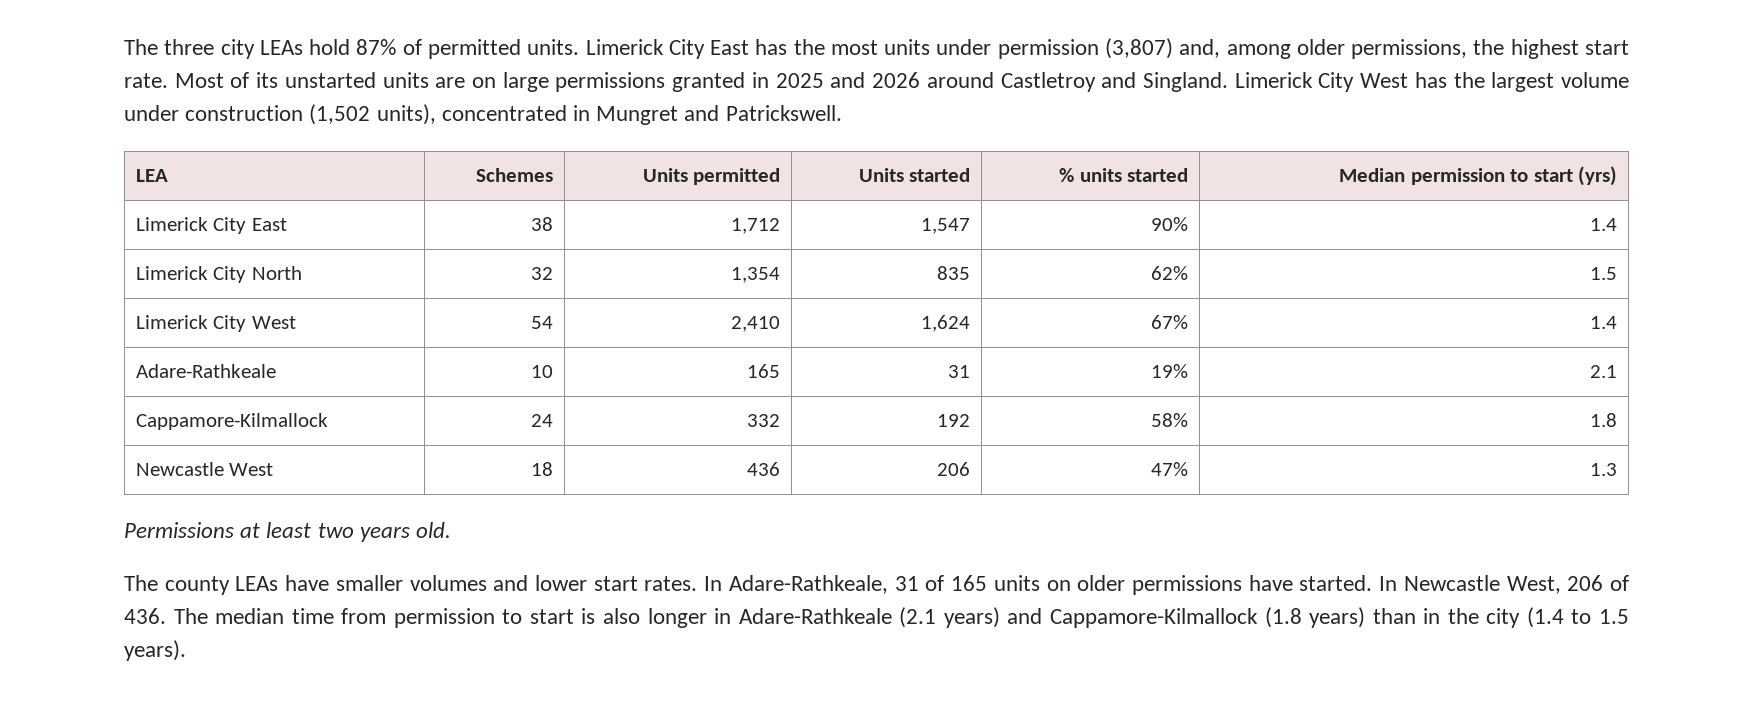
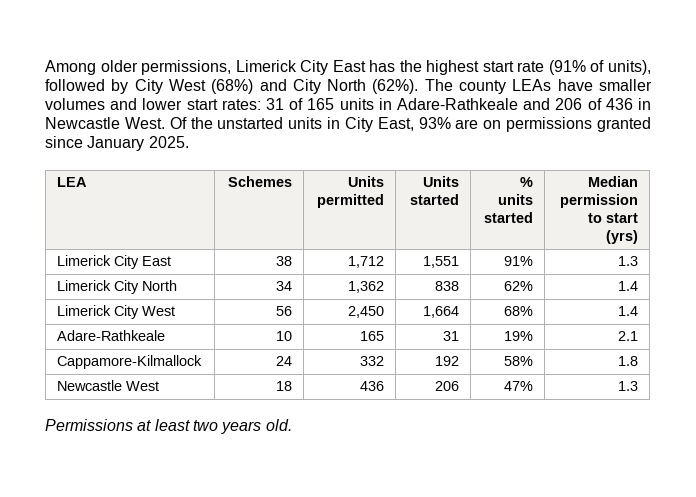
[124,39,580,59] The three city LEAs hold 87% of permitted units. -> [45,60,232,75] Among older permissions,
[830,38,1629,59] [124,72,429,88] most units under permission (3,807) and, among older permissions, the highest start rate. Most of its unstarted units -> [426,60,652,75] [45,79,652,94] [45,98,651,110] [45,117,451,132] highest start rate (91% of units), followed by City West (68%) and City North (62%). The county LEAs have smaller volumes and lower start rates: 31 of 165 units in Adare-Rathkeale and 206 of 436 in Newcastle West. Of the unstarted units in City East, 93%
[502,72,549,92] large -> (502, 124) none
[751,72,1630,92] [124,104,842,125] in 2025 and 2026 around Castletroy and Singland. Limerick City West has the largest volume under construction (1,502 units), concentrated in Mungret and Patrickswell. -> [45,136,189,151] since January 2025.
[921,218,971,234] [1151,217,1189,231] [1590,218,1618,231] [135,266,302,283] [531,267,554,280] [731,267,781,283] [937,266,971,280] [1151,266,1189,280] [1590,267,1618,280] 1,547 | 90% | 1.4 // Limerick City North | 32 | 1,354 | 835 | 62% | 1.5 -> [422,256,459,268] [503,256,533,266] [617,256,638,266] [57,280,178,294] [275,281,292,291] [347,281,384,293] [434,281,459,291] [503,281,533,291] [617,281,638,291] 1,551 | 91% | 1.3 // Limerick City North | 34 | 1,362 | 838 | 62% | 1.4
[531,316,554,329] [731,316,781,332] [921,315,971,332] [1151,315,1189,329] 54 | 2,410 | 1,624 | 67% -> [275,306,292,316] [347,306,384,318] [422,306,459,318] [503,306,533,316] 56 | 2,450 | 1,664 | 68%
[124,575,1630,595] [124,607,1629,628] [124,640,186,661] // The county LEAs have smaller volumes and lower start rates. In Adare-Rathkeale, 31 of 165 units on older permissions have started. In Newcastle West, 206 of 436. The median time from permission to start is also longer in Adare-Rathkeale (2.1 years) and Cappamore-Kilmallock (1.8 years) than in the city (1.4 to 1.5 years). -> (292, 425) none

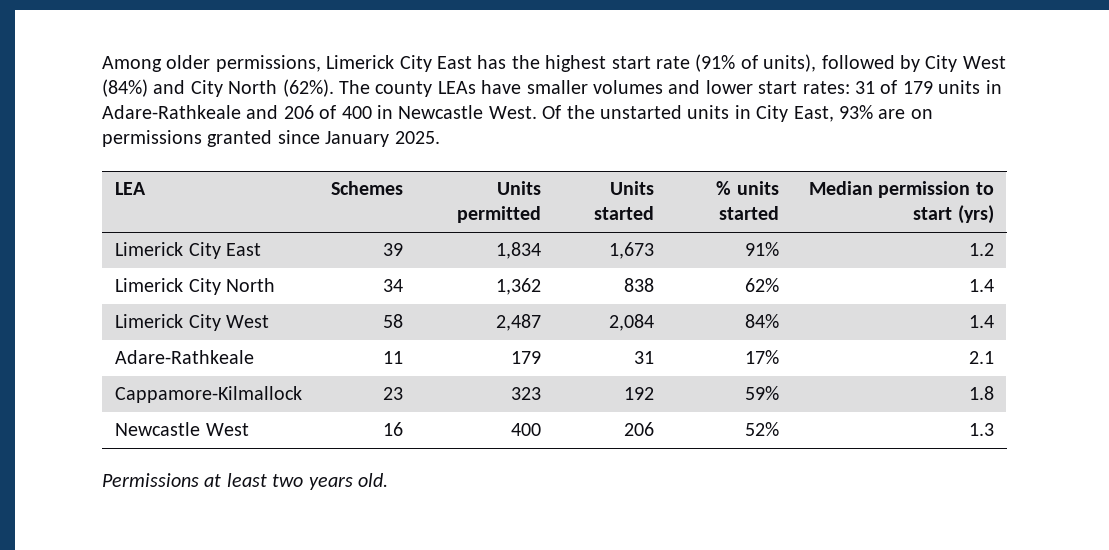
[211,79,254,94] (68%) -> [102,79,148,97] (84%)
[307,98,335,110] 165 -> [902,81,933,94] 179
[605,98,633,110] 436 -> [341,106,372,119] 400
[275,256,292,266] [347,256,384,268] [422,256,459,268] 38 | 1,712 | 1,551 -> [382,243,403,256] [495,242,541,259] [608,242,654,259] 39 | 1,834 | 1,673
[617,256,638,266] 1.3 -> [968,243,994,256] 1.2
[275,306,292,316] [347,306,384,318] [422,306,459,318] [503,306,533,316] 56 | 2,450 | 1,664 | 68% -> [382,314,403,328] [495,314,541,331] [608,314,654,331] [744,314,779,328] 58 | 2,487 | 2,084 | 84%
[275,331,292,341] [359,331,384,341] 10 | 165 -> [382,351,403,364] [510,351,541,364] 11 | 179
[503,331,533,341] 19% -> [744,350,779,364] 17%
[275,356,292,366] [359,356,384,366] 24 | 332 -> [382,387,403,400] [510,387,541,400] 23 | 323
[503,356,533,366] 58% -> [744,386,779,400] 59%
[275,381,292,391] [359,381,384,391] 18 | 436 -> [382,422,403,436] [510,423,541,436] 16 | 400
[503,381,533,391] 47% -> [744,422,779,436] 52%

